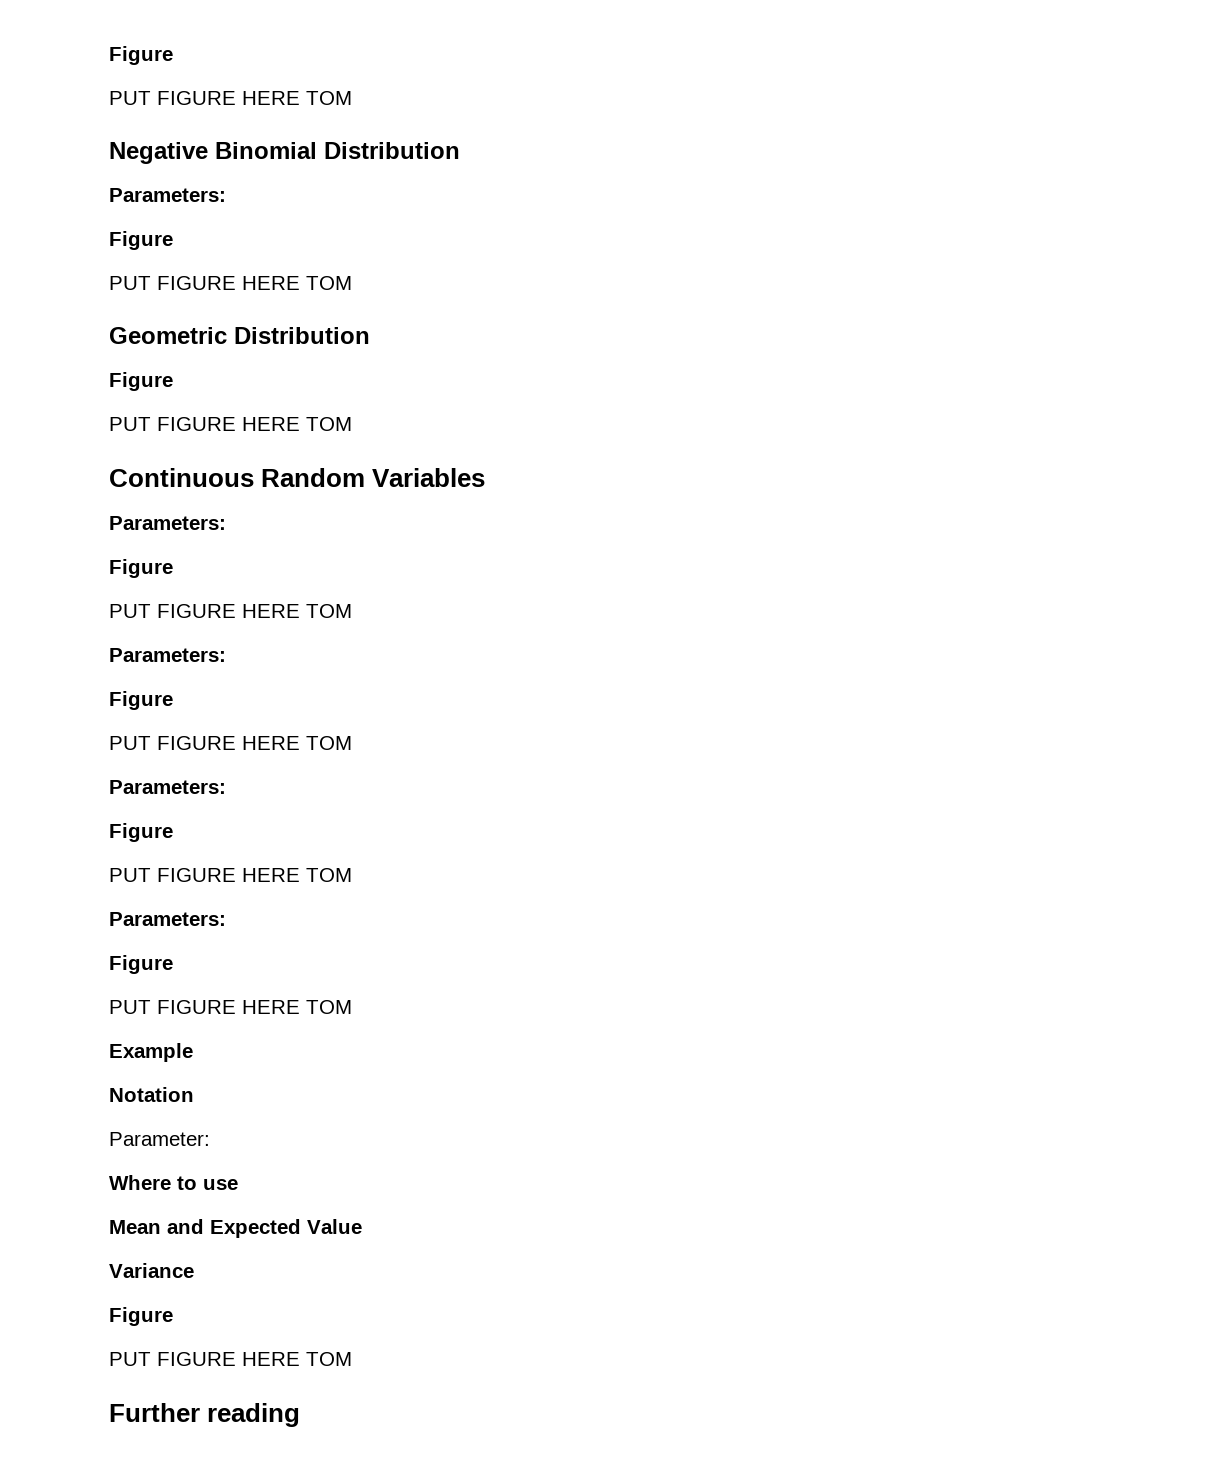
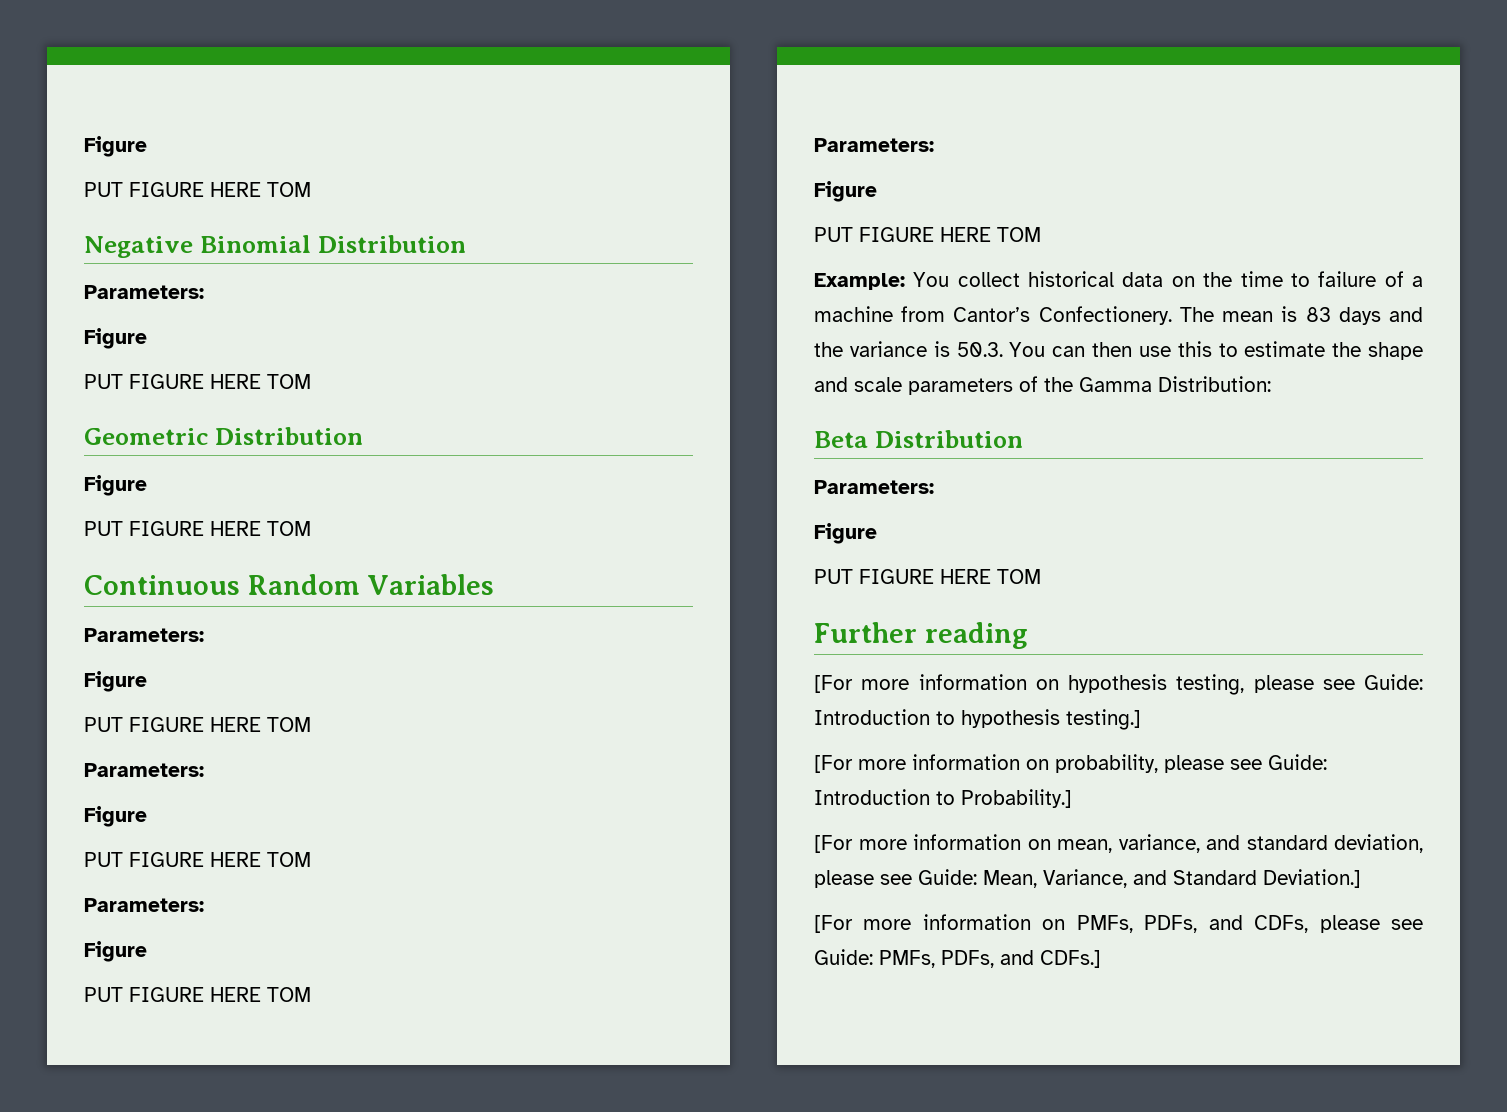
[109,1043,193,1062] [109,1087,194,1102] [109,1132,210,1146] [109,1175,238,1190] [109,1219,362,1238] [109,1263,194,1278] Example // Notation // Parameter: // Where to use // Mean and Expected Value // Variance -> [814,271,1423,290] [814,306,1423,325] [814,341,1423,360] [814,376,1271,395] [814,430,1023,448] [814,480,934,494] Example: You collect historical data on the time to failure of a machine from Cantor’s Confectionery. The mean is 83 days and the variance is 50.3. You can then use this to estimate the shape and scale parameters of the Gamma Distribution: // Beta Distribution // Parameters:
(301, 1415) none -> [814,674,1423,695] [814,709,1141,730] [814,754,1327,773] [814,789,1072,808] [814,834,1423,853] [814,869,1361,888] [814,914,1423,933] [814,949,1101,968] // [For more information on hypothesis testing, please see Guide: Introduction to hypothesis testing.] // [For more information on probability, please see Guide: Introduction to Probability.] // [For more information on mean, variance, and standard deviation, please see Guide: Mean, Variance, and Standard Deviation.] // [For more information on PMFs, PDFs, and CDFs, please see Guide: PMFs, PDFs, and CDFs.]

